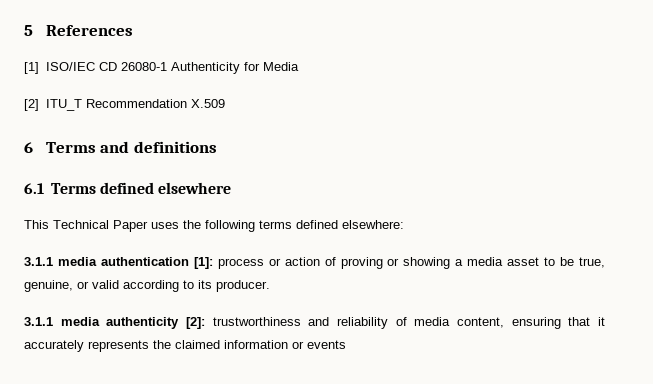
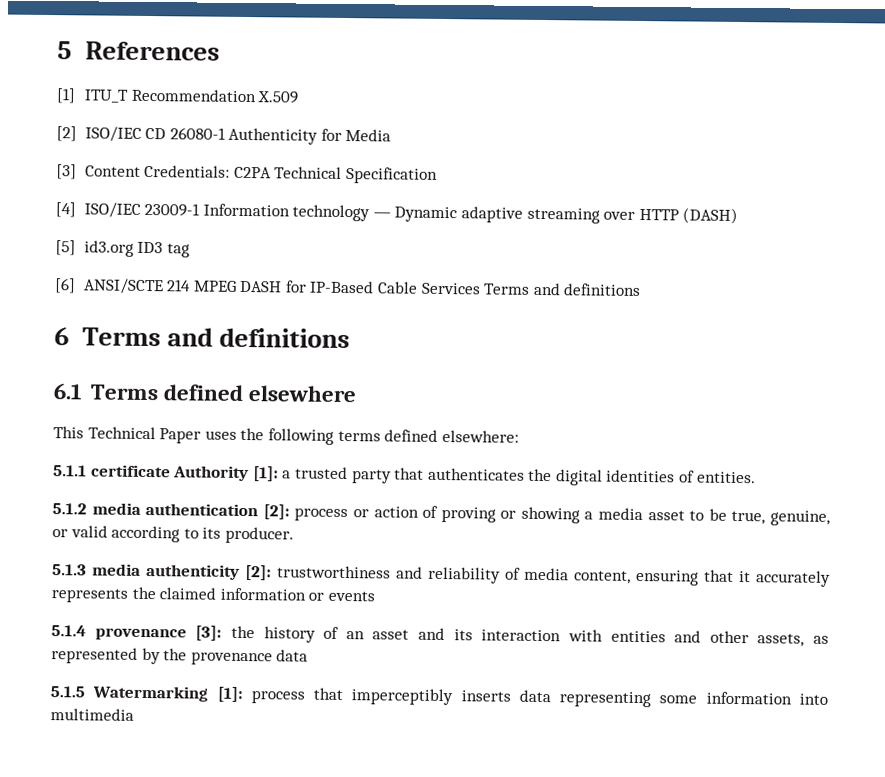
(39, 68) none -> [84,88,299,104] [56,126,77,142] ITU_T Recommendation X.509 // [2]
[24,99,225,111] [2] ITU_T Recommendation X.509 -> [56,164,438,184] [55,202,739,224] [55,240,190,258] [54,278,642,297] [3] Content Credentials: C2PA Technical Specification // [4] ISO/IEC 23009-1 Information technology — Dynamic adaptive streaming over HTTP (DASH) // [5] id3.org ID3 tag // [6] ANSI/SCTE 214 MPEG DASH for IP-Based Cable Services Terms and definitions
[24,257,53,266] 3.1.1 -> [53,464,756,486] [52,503,87,515] 5.1.1 certificate Authority [1]: a trusted party that authenticates the digital identities of entities. // 5.1.2
[193,257,213,269] [1]: -> [262,504,290,520] [2]:
[24,317,53,326] 3.1.1 -> [52,564,87,576] 5.1.3
(346, 344) none -> [51,625,829,647] [51,647,309,666] [50,685,828,708] [50,708,134,721] // 5.1.4 provenance [3]: the history of an asset and its interaction with entities and other assets, as represented by the provenance data // 5.1.5 Watermarking [1]: process that imperceptibly inserts data representing some information into multimedia

